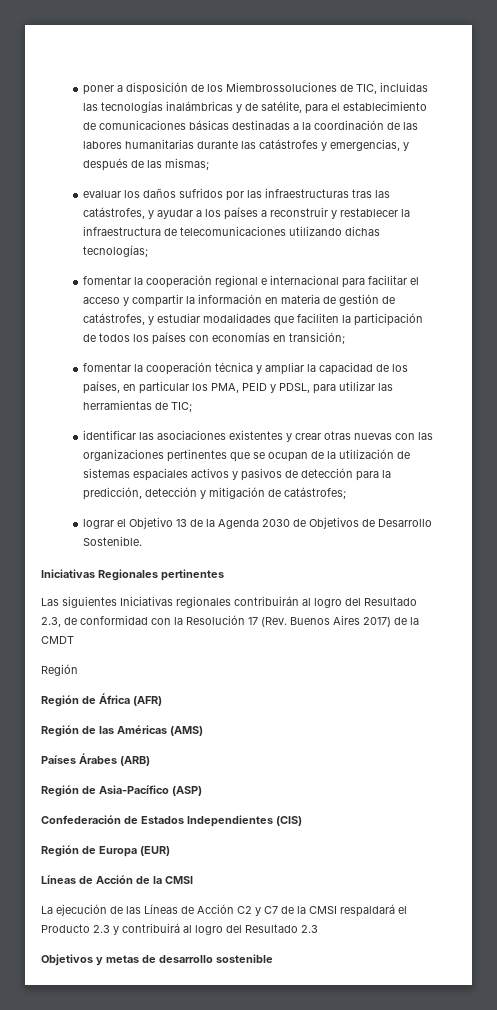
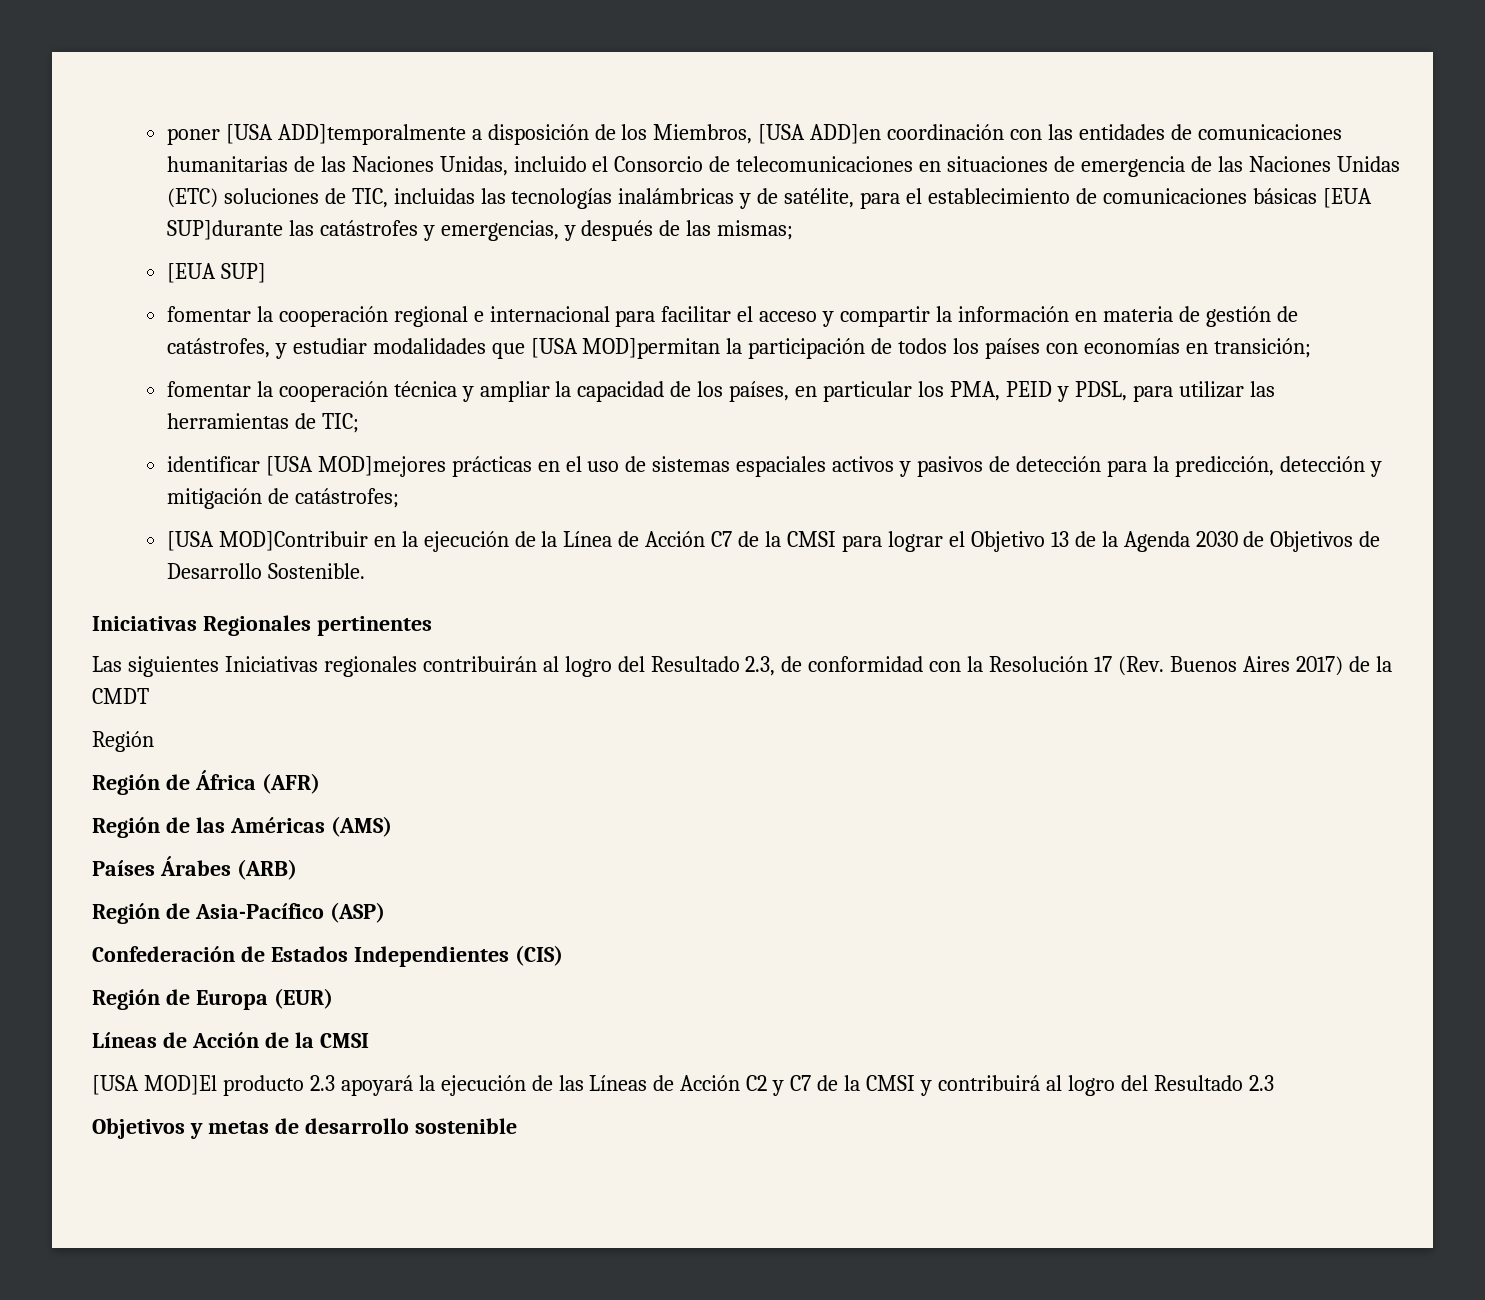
(115, 90) none -> [225,124,466,145] [USA ADD]temporalmente
[226,82,338,92] Miembrossoluciones -> [653,124,1342,144] [166,156,1400,177] [166,188,319,208] Miembros, [USA ADD]en coordinación con las entidades de comunicaciones humanitarias de las Naciones Unidas, incluido el Consorcio de telecomunicaciones en situaciones de emergencia de las Naciones Unidas (ETC) soluciones
[232,120,419,130] [83,139,239,149] destinadas a la coordinación de las labores humanitarias durante -> [1322,188,1372,208] [166,220,283,240] [EUA SUP]durante
[83,188,391,201] [83,207,411,220] [83,226,381,236] [83,245,149,257] evaluar los daños sufridos por las infraestructuras tras las catástrofes, y ayudar a los países a reconstruir y restablecer la infraestructura de telecomunicaciones utilizando dichas tecnologías; -> [166,263,266,283] [EUA SUP]
[297,313,340,323] faciliten -> [530,338,721,359] [USA MOD]permitan
[139,430,434,442] [83,449,395,462] las asociaciones existentes y crear otras nuevas con las organizaciones pertinentes que se ocupan de la utilización -> [265,456,620,477] [USA MOD]mejores prácticas en el uso
(347, 493) none -> [166,531,882,552] [USA MOD]Contribuir en la ejecución de la Línea de Acción C7 de la CMSI para
[41,906,53,914] La -> [92,1075,435,1096] [USA MOD]El producto 2.3 apoyará la
[340,904,407,917] [41,924,110,933] respaldará el Producto 2.3 -> (915, 1083) none

